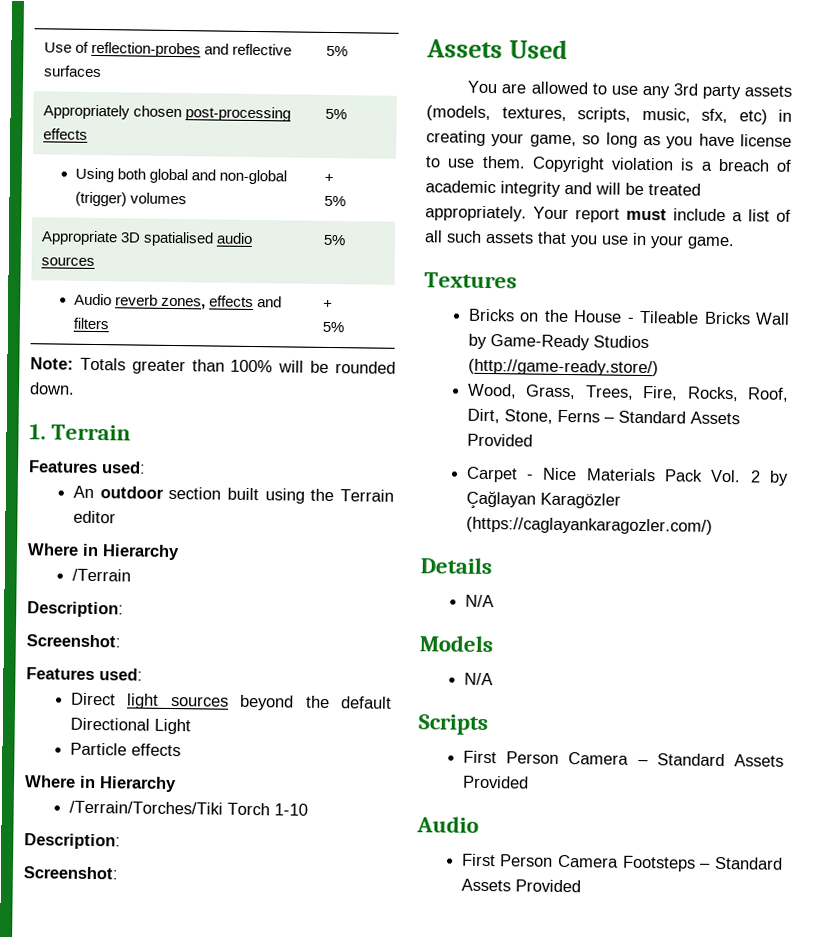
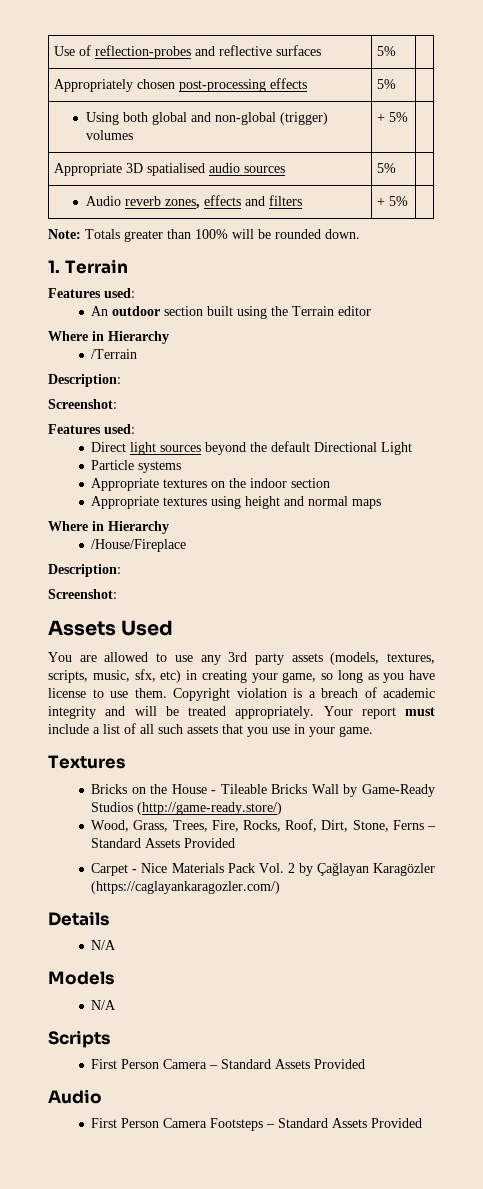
[130,743,181,757] [24,775,177,793] [68,800,308,816] effects // Where in Hierarchy // /Terrain/Torches/Tiki Torch 1-10 -> [138,461,182,473] [91,478,331,491] [91,496,382,509] [48,521,169,534] [91,539,187,552] systems // Appropriate textures on the indoor section // Appropriate textures using height and normal maps // Where in Hierarchy // /House/Fireplace

